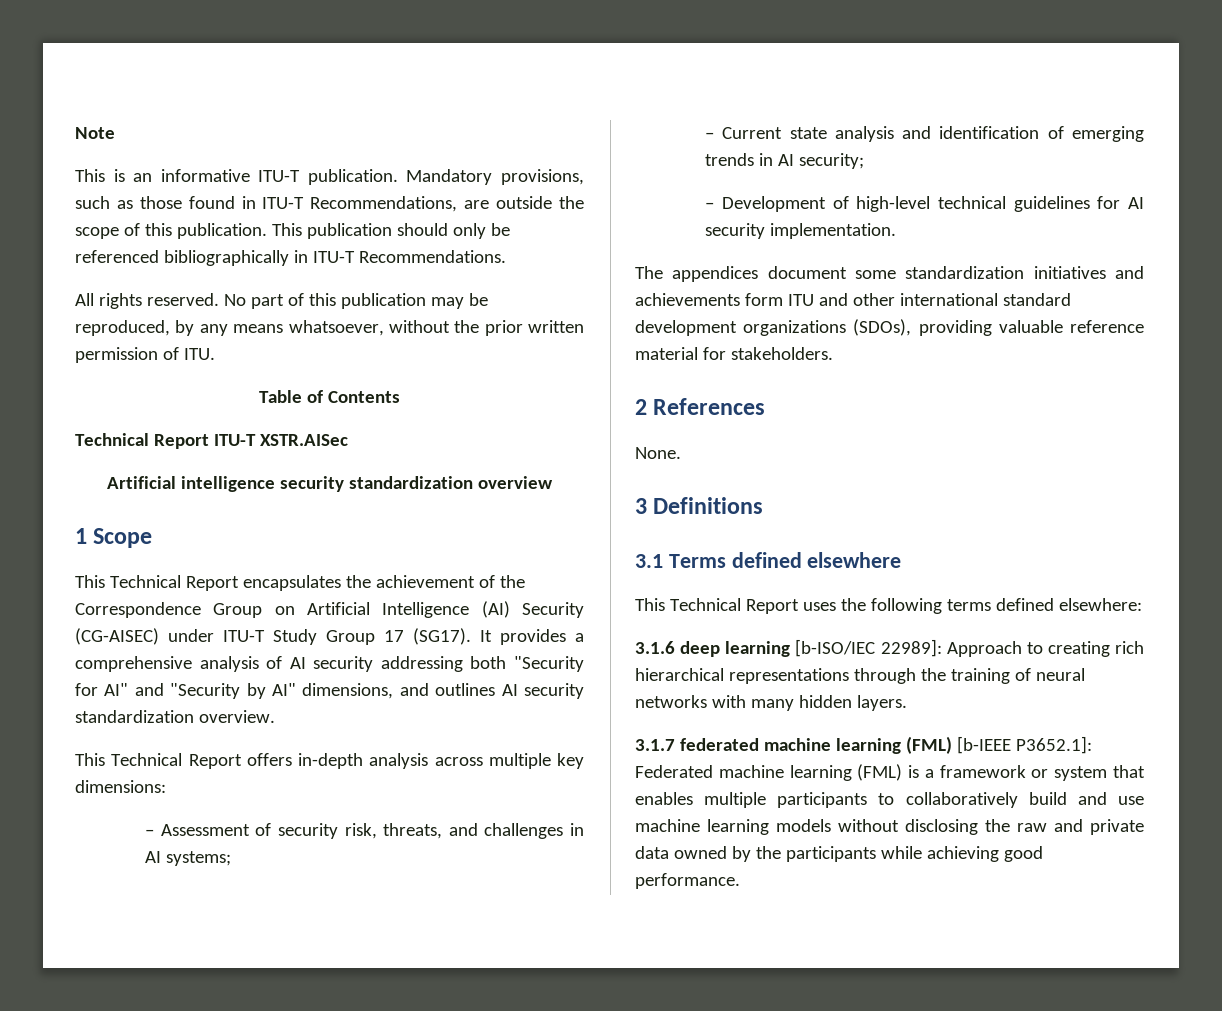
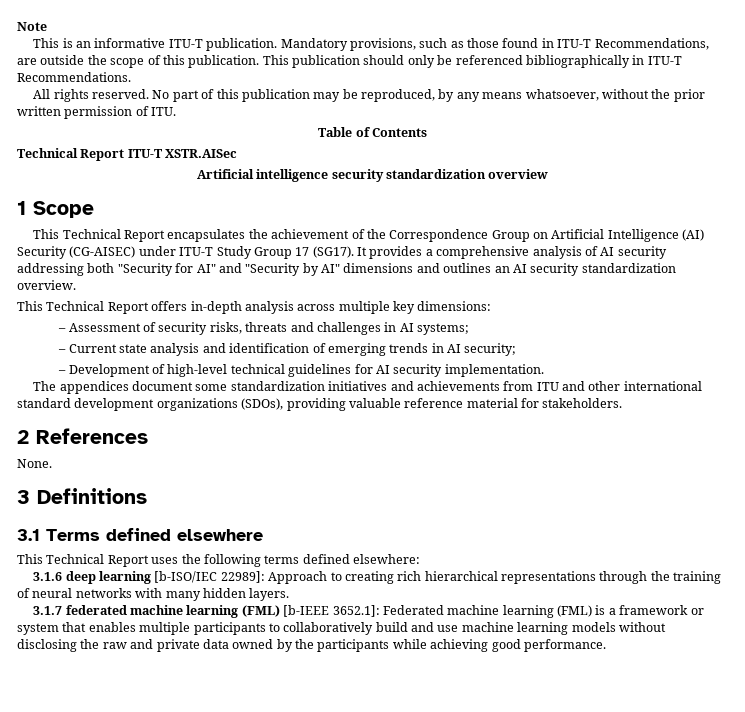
[302,683,394,699] dimensions, -> [343,263,414,273] dimensions
(496, 689) none -> [494,266,510,273] an
[344,823,443,839] risk, threats, -> [209,322,288,334] risks, threats
[744,293,783,306] form -> [503,381,534,391] from
[1015,736,1092,754] P3652.1]: -> [332,605,380,617] 3652.1]:

